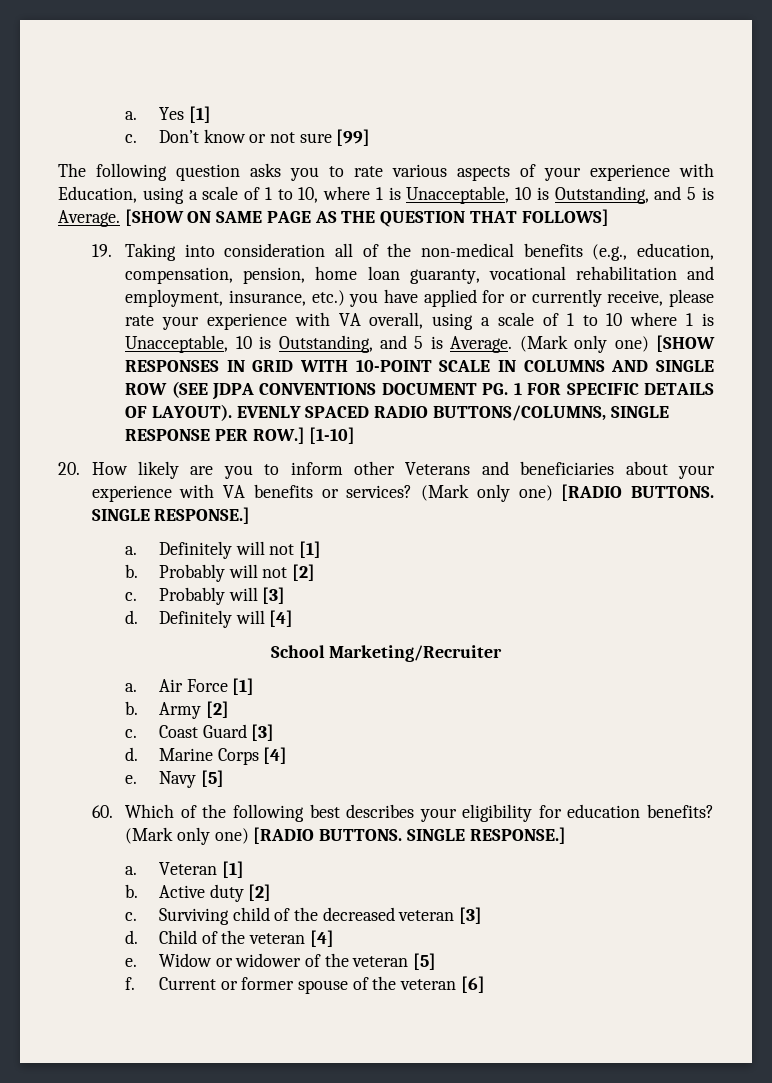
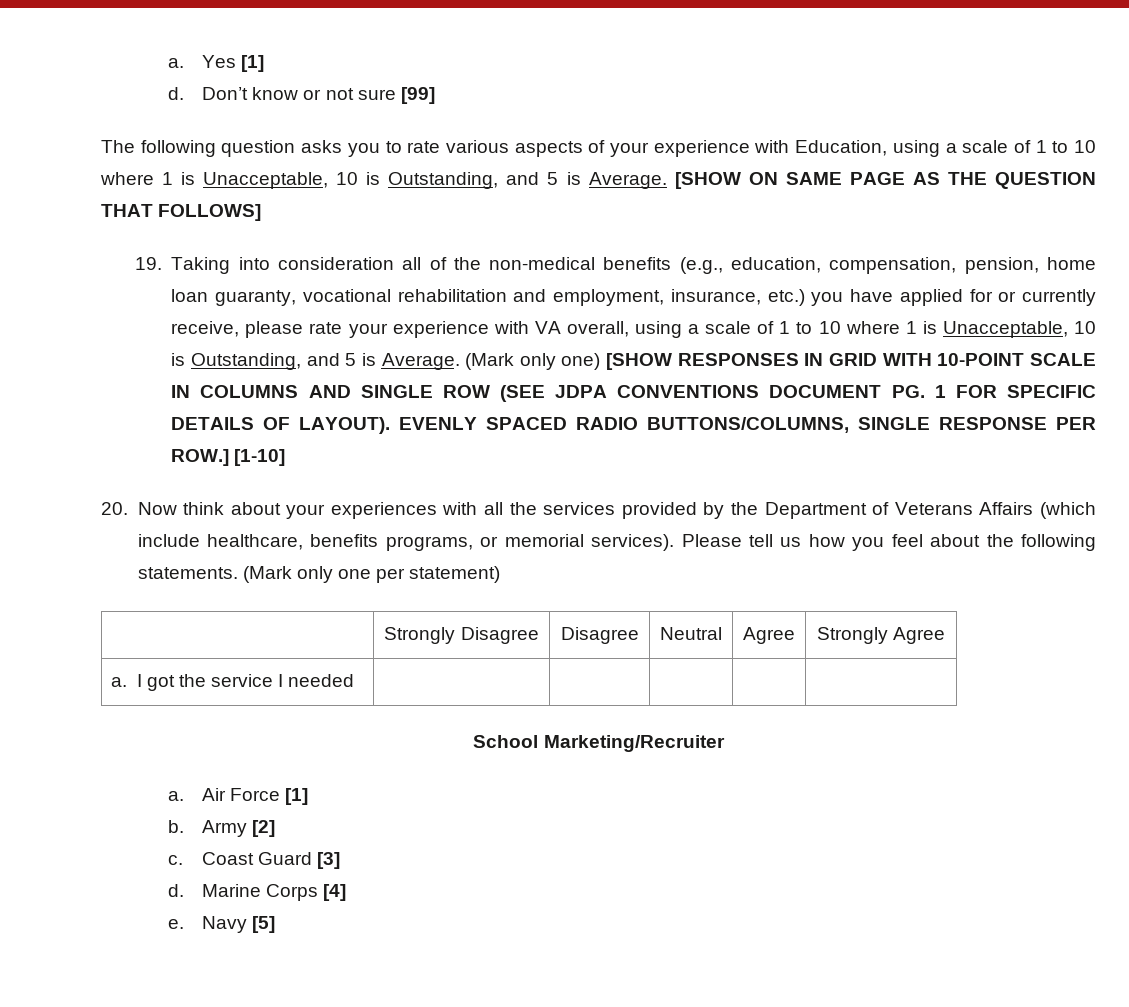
[125,134,138,143] c. -> [168,87,185,100] d.
[298,187,319,203] 10, -> [1074,140,1097,153] 10
[91,461,716,479] [91,484,714,502] [91,507,251,524] [125,541,321,559] [125,564,315,582] [125,587,286,605] [125,610,294,628] How likely are you to inform other Veterans and beneficiaries about your experience with VA benefits or services? (Mark only one) [RADIO BUTTONS. SINGLE RESPONSE.] // a. Definitely will not [1] // b. Probably will not [2] // c. Probably will [3] // d. Definitely will [4] -> [137,502,1096,519] [137,534,1096,551] [137,566,501,583] [384,627,539,644] [560,627,639,644] [660,627,722,640] [743,627,795,644] [816,627,946,644] [111,674,355,691] Now think about your experiences with all the services provided by the Department of Veterans Affairs (which include healthcare, benefits programs, or memorial services). Please tell us how you feel about the following statements. (Mark only one per statement) // | Strongly Disagree | Disagree | Neutral | Agree | Strongly Agree // a. I got the service I needed | | | | |
[91,804,714,822] [125,827,566,845] [125,861,244,878] [125,884,272,902] [125,907,483,925] [125,930,334,947] [125,953,437,970] [125,976,485,994] // 60. Which of the following best describes your eligibility for education benefits? (Mark only one) [RADIO BUTTONS. SINGLE RESPONSE.] // a. Veteran [1] // b. Active duty [2] // c. Surviving child of the decreased veteran [3] // d. Child of the veteran [4] // e. Widow or widower of the veteran [5] // f. Current or former spouse of the veteran [6] -> (276, 924) none

